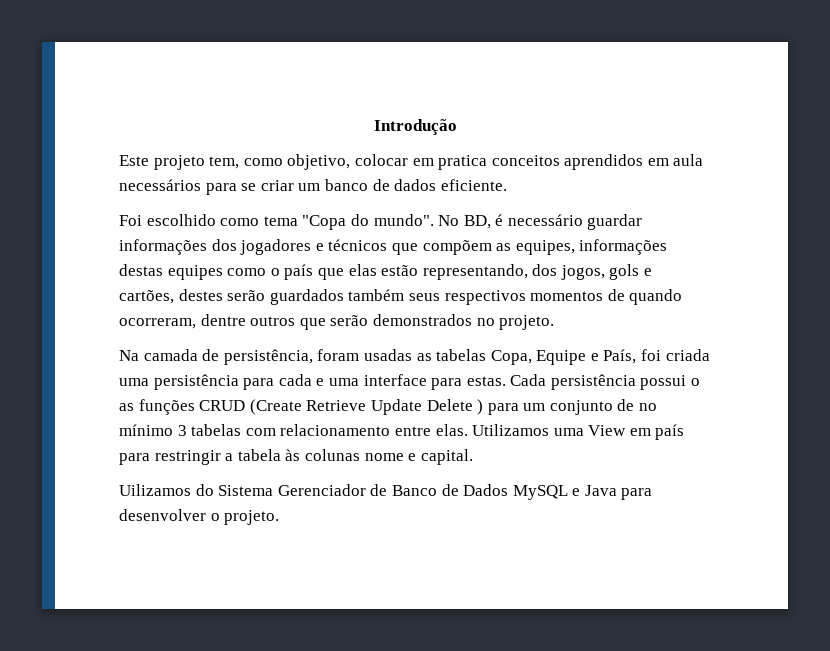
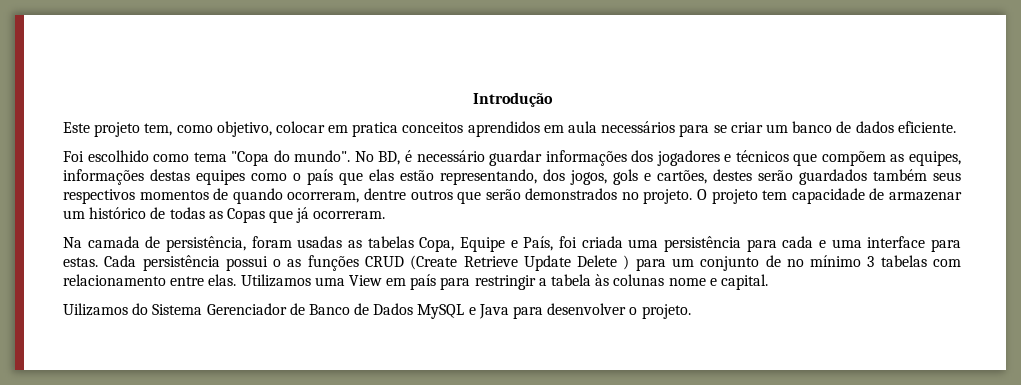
(555, 322) none -> [697,188,963,204] [63,207,386,223] O projeto tem capacidade de armazenar um histórico de todas as Copas que já ocorreram.

